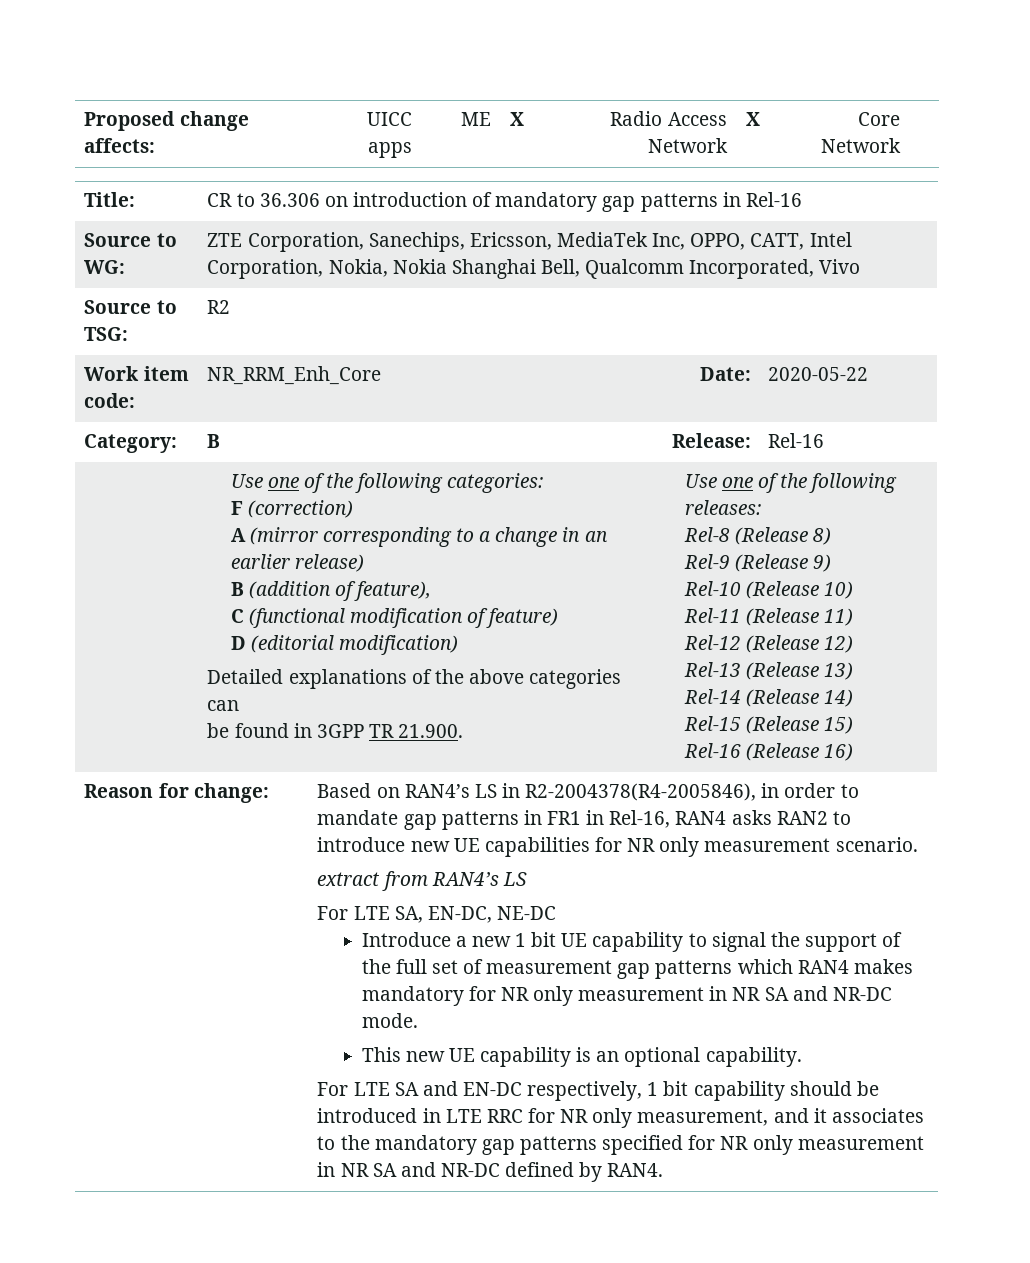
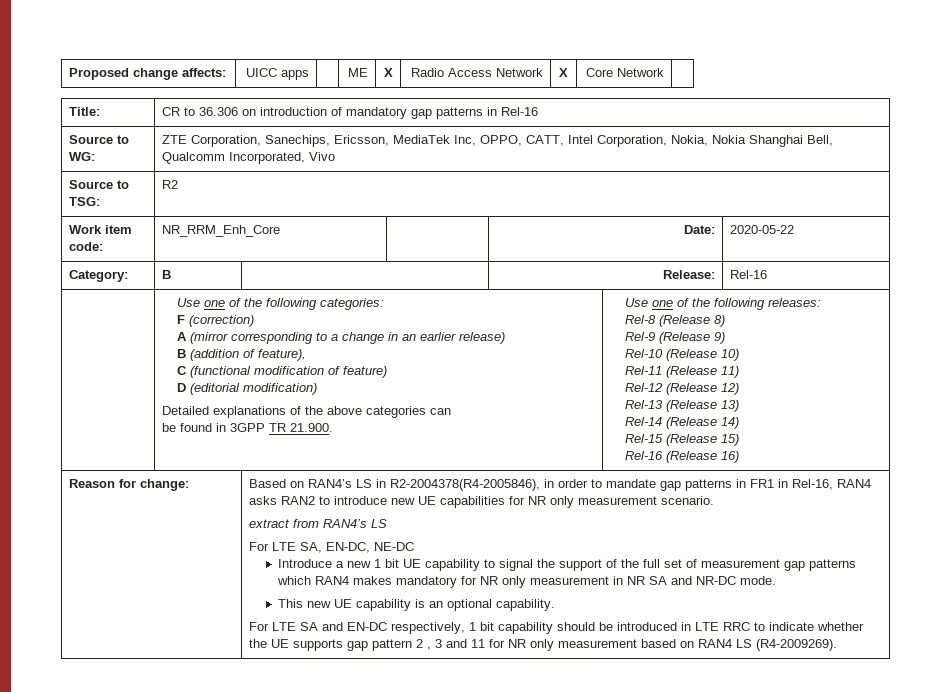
[528,1108,924,1128] [317,1135,924,1155] [317,1162,664,1182] for NR only measurement, and it associates to the mandatory gap patterns specified for NR only measurement in NR SA and NR-DC defined by RAN4. -> [753,622,864,631] [248,639,837,651] to indicate whether the UE supports gap pattern 2 , 3 and 11 for NR only measurement based on RAN4 LS (R4-2009269).

